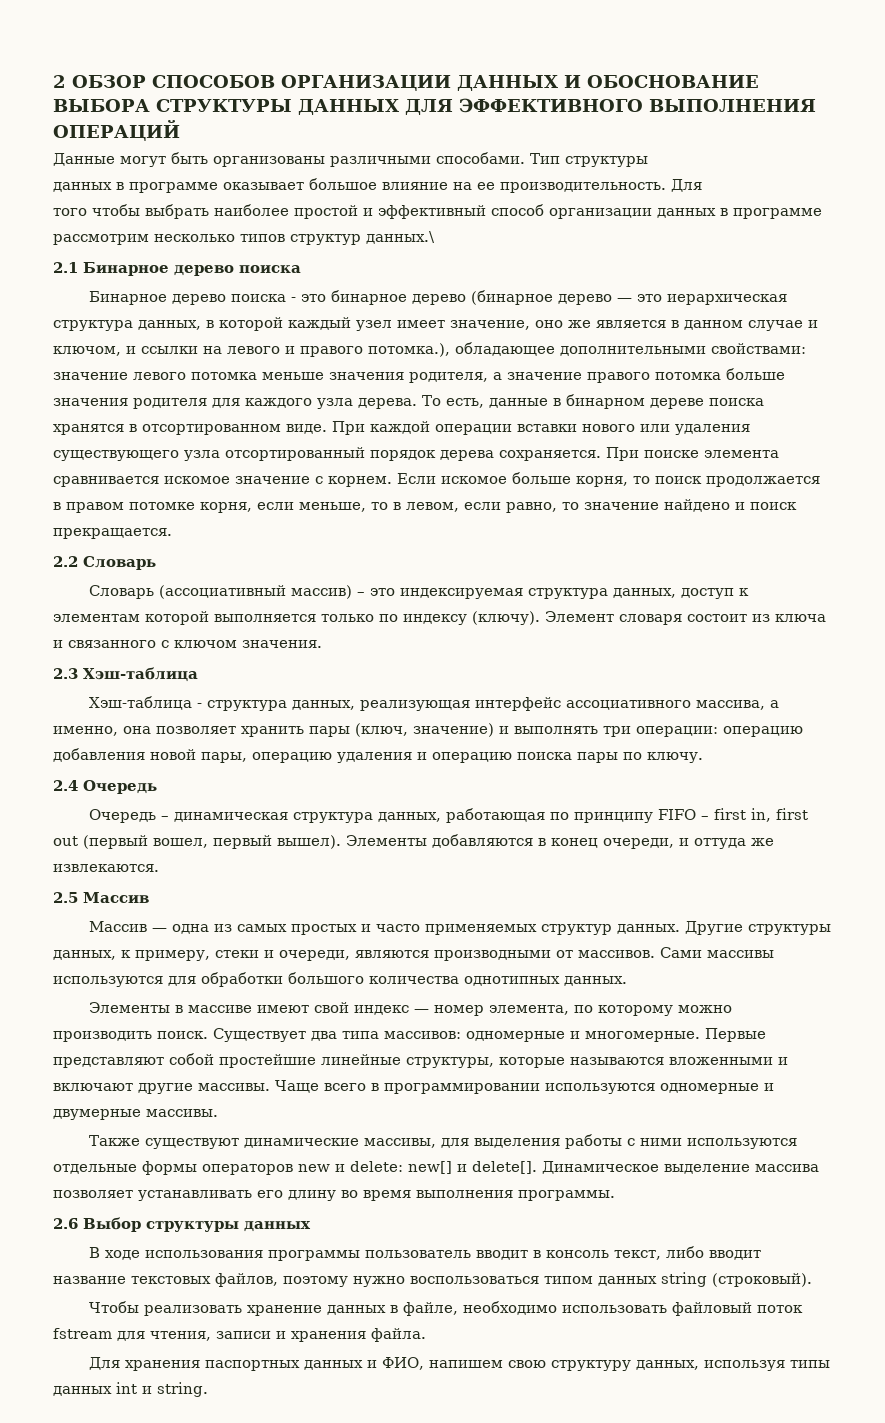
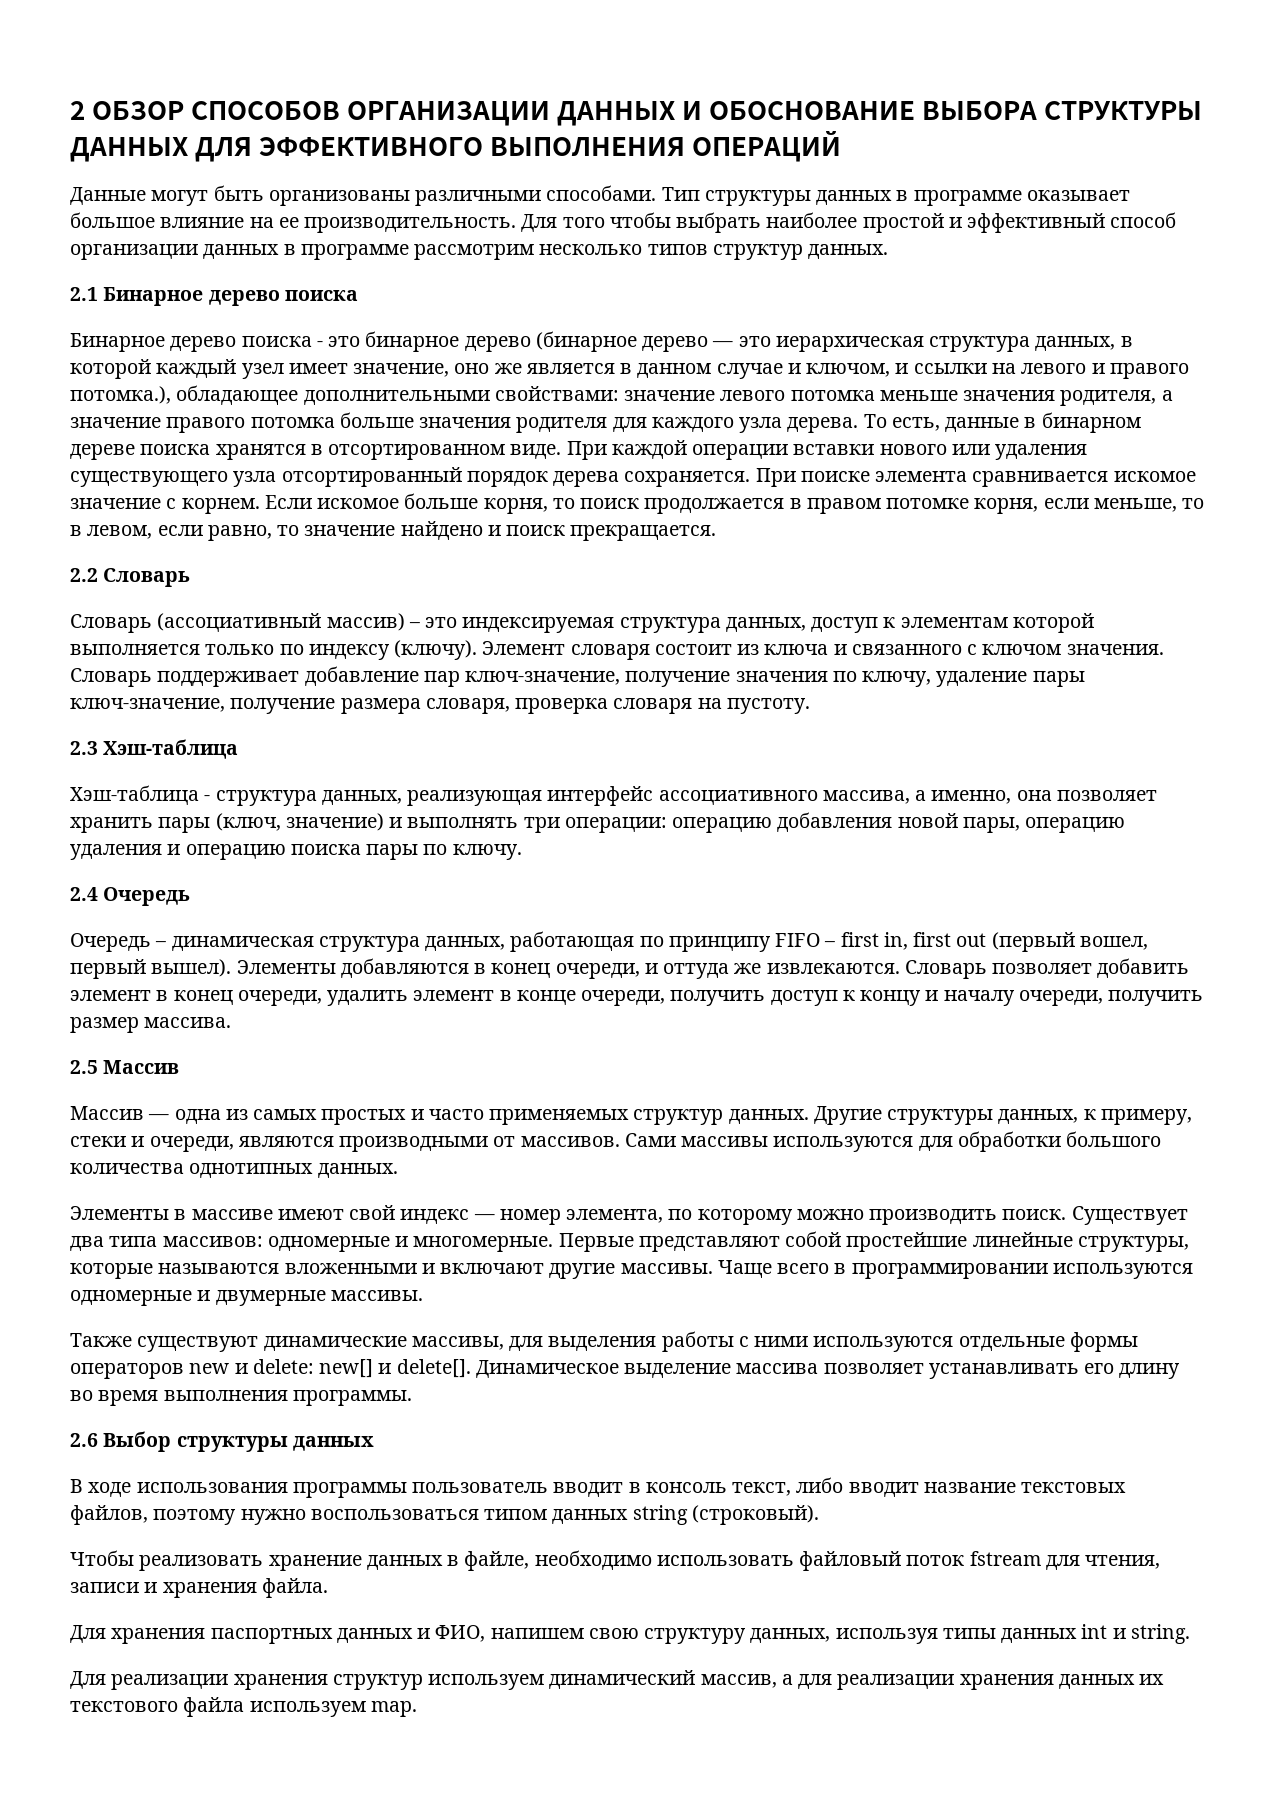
(648, 161) // -> (811, 198) none
(702, 185) // -> (558, 223) none
[366,231,435,244] данных.\ -> [808,244,889,259] данных.
(322, 644) none -> [70,666,1085,687] [70,698,810,714] Словарь поддерживает добавление пар ключ-значение, получение значения по ключу, удаление пары ключ-значение, получение размера словаря, проверка словаря на пустоту.
(159, 868) none -> [904,958,1190,979] [70,990,1204,1006] [70,1017,232,1033] Словарь позволяет добавить элемент в конец очереди, удалить элемент в конце очереди, получить доступ к концу и началу очереди, получить размер массива.
(208, 1389) none -> [70,1670,1165,1690] [70,1697,417,1717] // Для реализации хранения структур используем динамический массив, а для реализации хранения данных их текстового файла используем map.

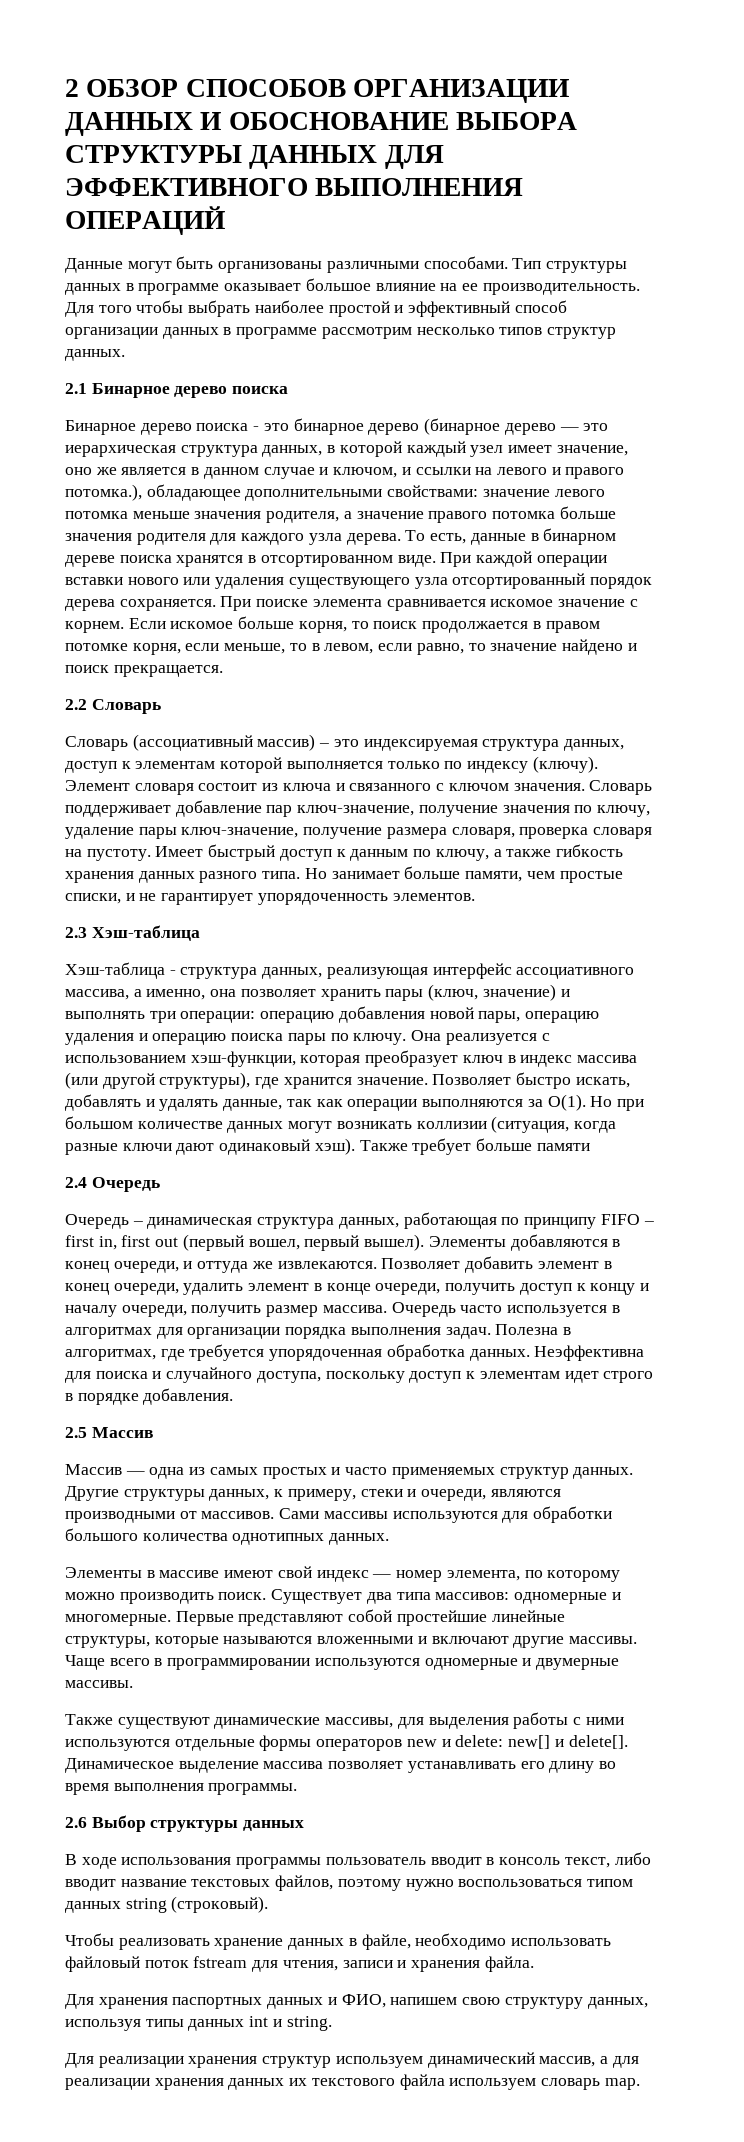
(810, 706) none -> [155,844,623,861] [65,866,623,883] [65,893,475,905] Имеет быстрый доступ к данным по ключу, а также гибкость хранения данных разного типа. Но занимает больше памяти, чем простые списки, и не гарантирует упорядоченность элементов.
(522, 852) none -> [411,1030,550,1045] [65,1050,638,1067] [65,1072,630,1089] [65,1094,644,1111] [65,1116,617,1133] [65,1138,590,1155] Она реализуется с использованием хэш-функции, которая преобразует ключ в индекс массива (или другой структуры), где хранится значение. Позволяет быстро искать, добавлять и удалять данные, так как операции выполняются за O(1). Но при большом количестве данных могут возникать коллизии (ситуация, когда разные ключи дают одинаковый хэш). Также требует больше памяти
[904,960,1093,979] Словарь позволяет -> [381,1258,461,1269] Позволяет
(232, 1022) none -> [391,1302,620,1317] [65,1324,572,1339] [65,1344,645,1361] [65,1367,654,1383] [65,1388,234,1405] Очередь часто используется в алгоритмах для организации порядка выполнения задач. Полезна в алгоритмах, где требуется упорядоченная обработка данных. Неэффективна для поиска и случайного доступа, поскольку доступ к элементам идет строго в порядке добавления.
(366, 1709) none -> [541,2078,601,2090] словарь

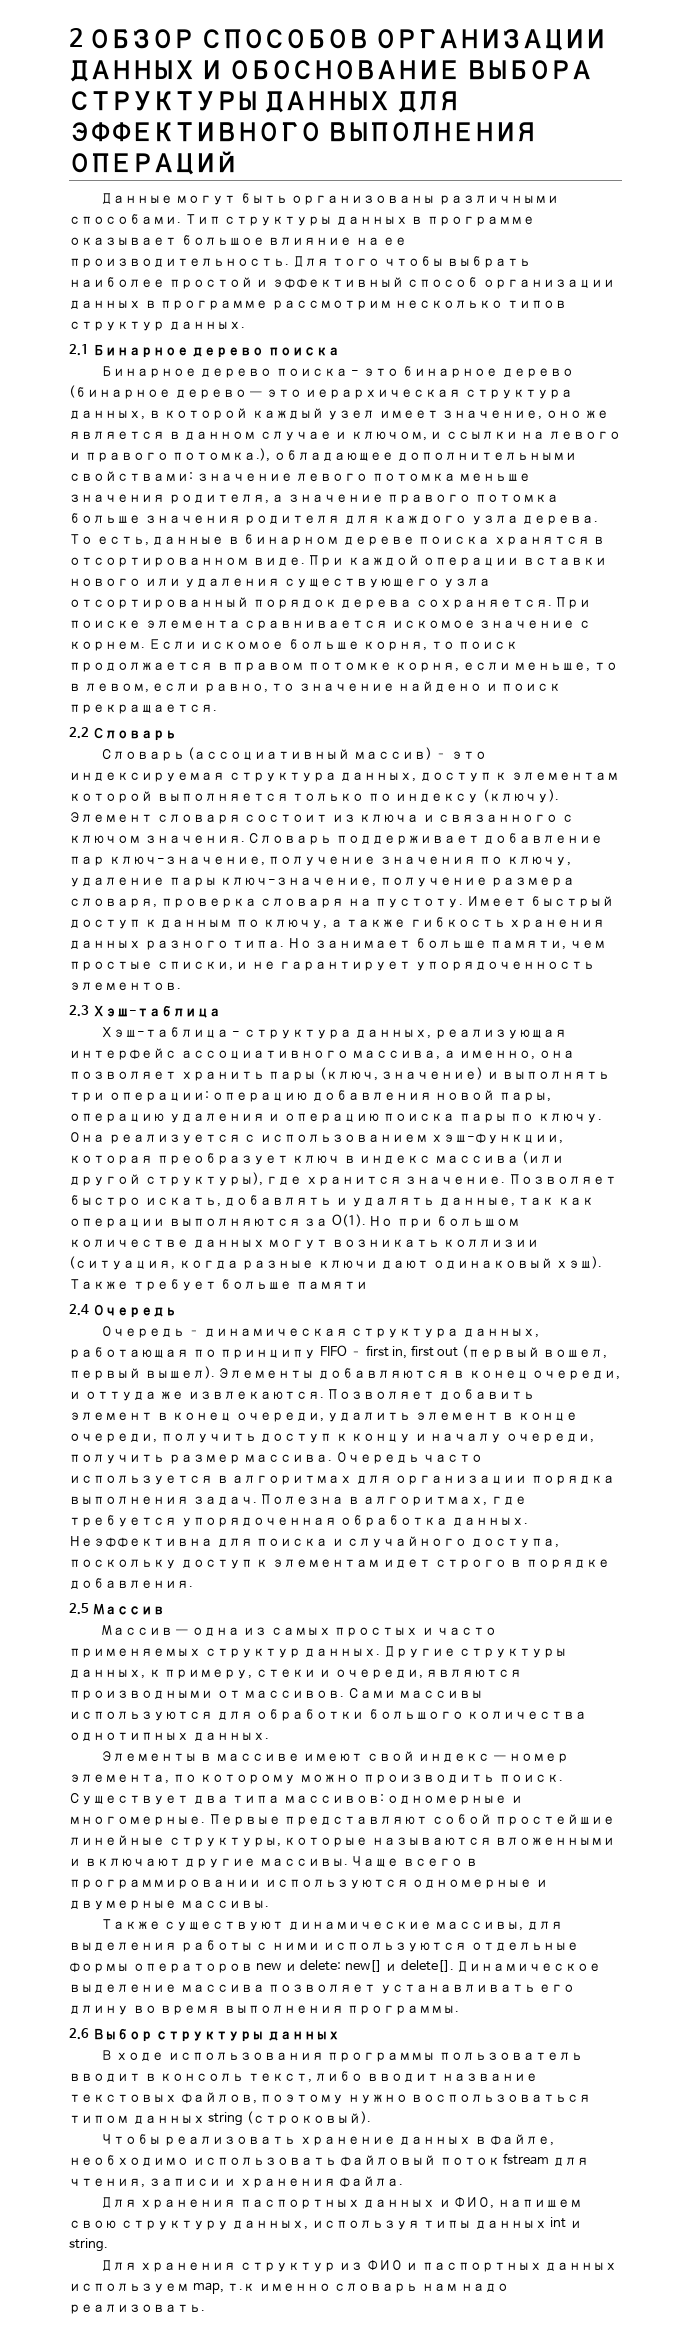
[98,2056,184,2068] реализации -> (137, 2265) none
[335,2052,639,2068] [65,2074,640,2090] используем динамический массив, а для реализации хранения данных их текстового файла используем словарь map. -> [339,2260,618,2272] [69,2282,510,2294] [69,2304,205,2314] из ФИО и паспортных данных используем map, т.к именно словарь нам надо реализовать.

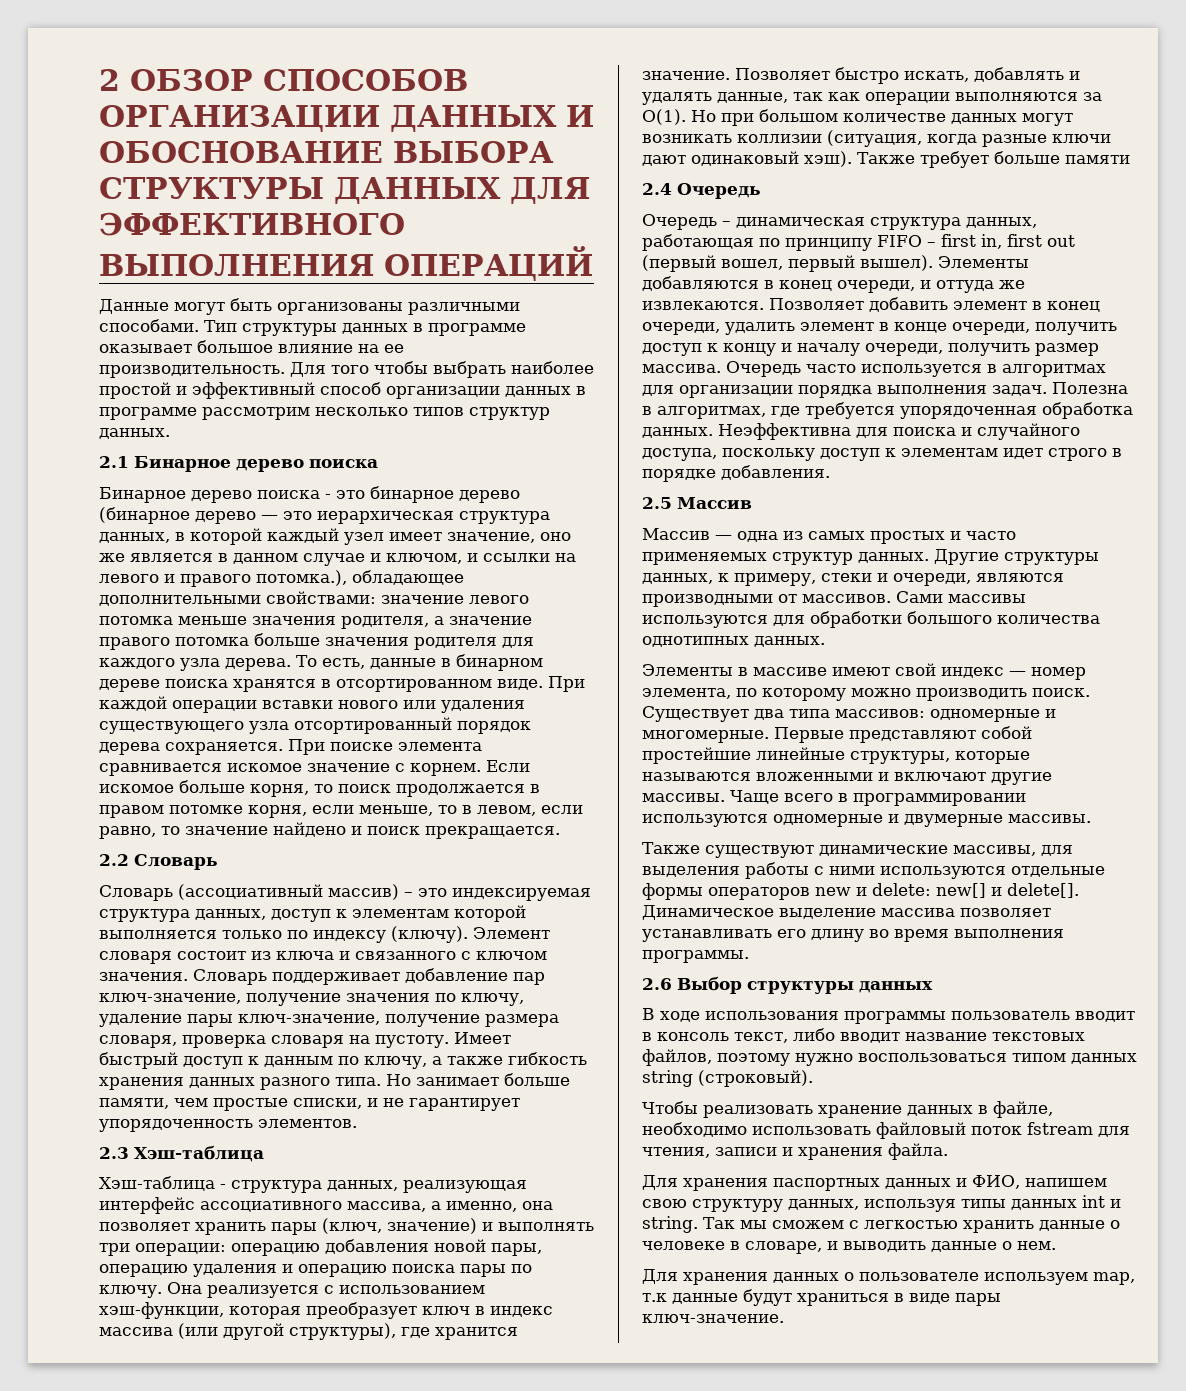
[100,2260,618,2272] [69,2282,510,2294] [69,2304,205,2314] // Для хранения структур из ФИО и паспортных данных используем map, т.к именно словарь нам надо реализовать. -> [703,1217,1120,1233] [642,1241,1056,1254] [642,1269,1135,1285] [642,1289,1001,1306] [642,1314,784,1323] Так мы сможем с легкостью хранить данные о человеке в словаре, и выводить данные о нем. // Для хранения данных о пользователе используем map, т.к данные будут храниться в виде пары ключ-значение.

